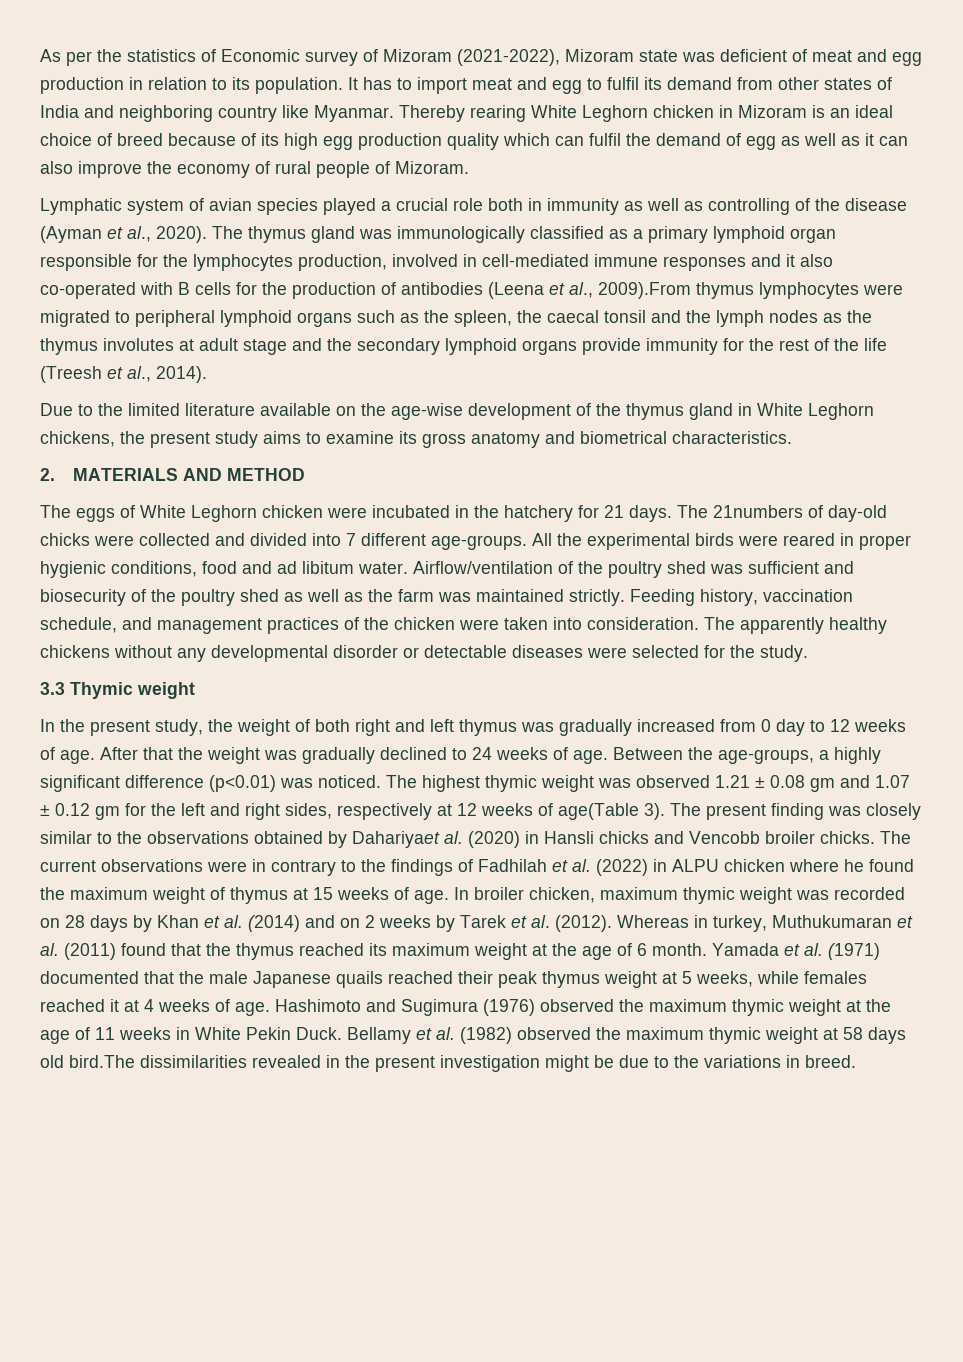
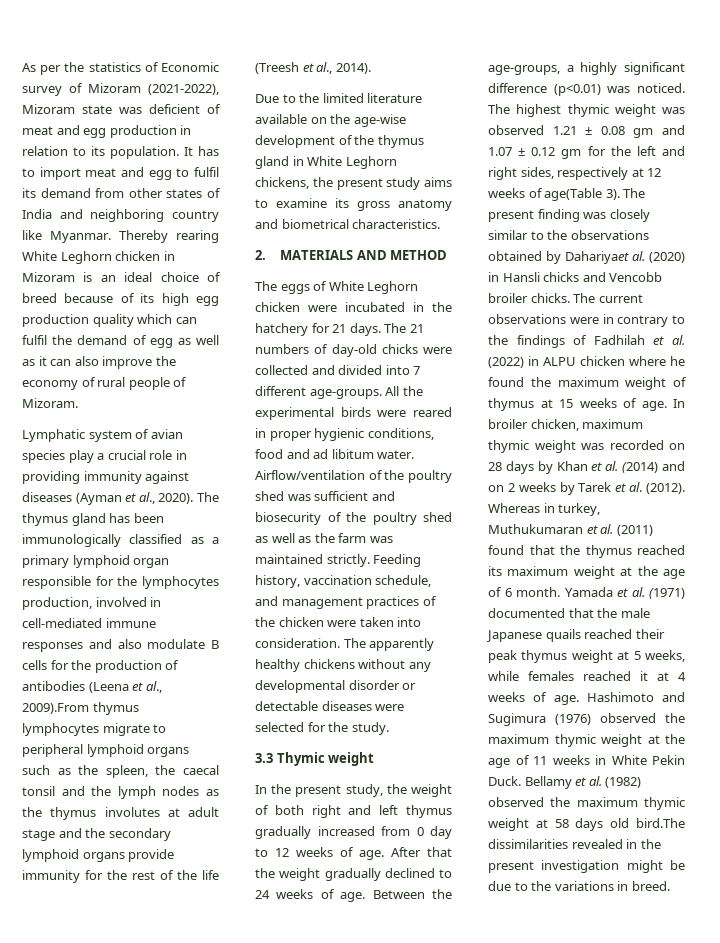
[323,198,376,215] played -> [68,450,94,463] play
[488,198,907,215] both in immunity as well as controlling of the disease -> [175,450,187,460] [22,471,190,484] [22,492,72,502] in providing immunity against diseases
[359,229,392,239] was -> [109,513,164,523] has been
[786,254,833,267] [40,282,173,299] it also co-operated with -> [117,639,206,649] also modulate
[863,284,903,295] [40,310,110,327] were migrated -> [102,723,150,736] migrate
[713,505,803,518] 21numbers -> [409,324,424,333] [255,344,309,354] 21 numbers
[521,722,554,732] was -> (452, 811) none
[264,750,297,760] was -> (321, 874) none

